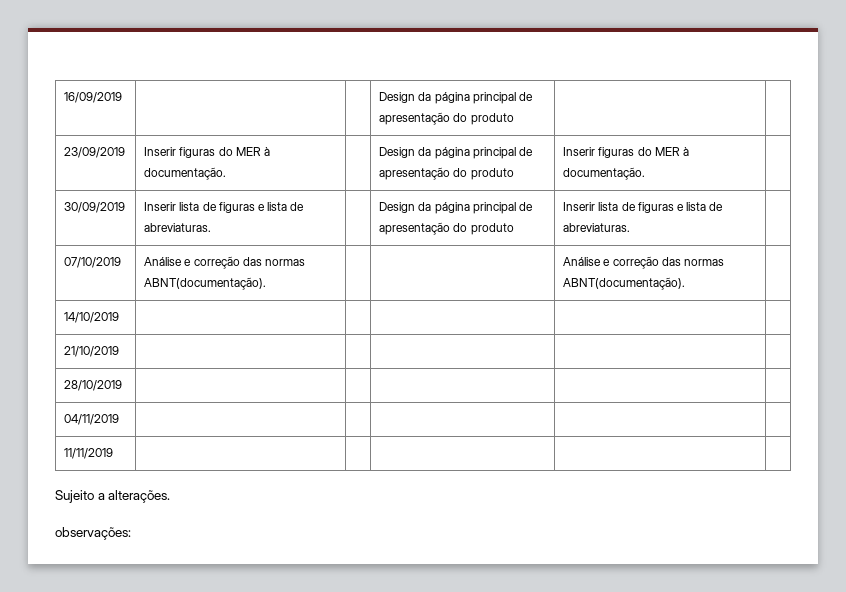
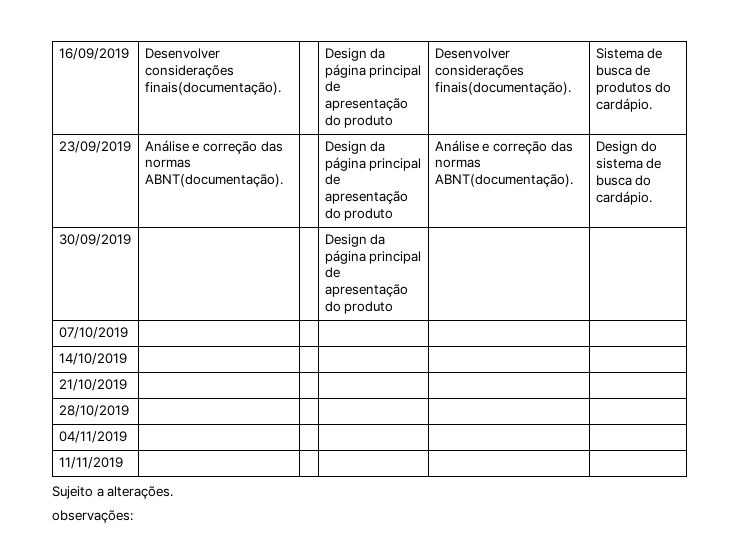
(123, 97) none -> [144,48,220,59] [144,65,234,78] [144,82,281,95] [324,48,386,61] [324,64,422,78] [324,81,340,92] [324,98,408,111] [324,115,394,128] [434,48,510,59] [434,65,524,78] [434,82,571,95] [595,48,663,59] [595,65,651,76] [595,82,672,95] [595,98,652,112] [58,141,131,153] [144,140,283,154] [144,159,191,168] [144,174,283,187] [324,141,386,154] [324,157,422,171] [324,174,340,185] [324,191,408,204] [324,208,394,221] [434,140,573,154] [434,159,481,168] [434,174,573,187] [595,141,658,154] [595,158,662,169] [595,175,652,186] [595,191,652,205] [58,234,131,246] | Desenvolver considerações finais(documentação). | | Design da página principal de apresentação do produto | Desenvolver considerações finais(documentação). | Sistema de busca de produtos do cardápio. // 23/09/2019 | Análise e correção das normas ABNT(documentação). | | Design da página principal de apresentação do produto | Análise e correção das normas ABNT(documentação). | Design do sistema de busca do cardápio. // 30/09/2019
[64,147,126,158] [144,147,270,158] [144,167,227,180] [379,147,533,159] [379,167,514,180] [563,147,689,158] [563,167,646,180] [64,202,126,213] [144,202,305,213] [144,223,212,232] [379,202,533,214] [379,222,514,235] [563,202,724,213] [563,223,631,232] [64,257,122,268] [144,256,305,269] [144,277,267,290] [563,256,724,269] [563,277,686,290] 23/09/2019 | Inserir figuras do MER à documentação. | | Design da página principal de apresentação do produto | Inserir figuras do MER à documentação. | // 30/09/2019 | Inserir lista de figuras e lista de abreviaturas. | | Design da página principal de apresentação do produto | Inserir lista de figuras e lista de abreviaturas. | // 07/10/2019 | Análise e correção das normas ABNT(documentação). | | | Análise e correção das normas ABNT(documentação). -> [58,327,128,339] 07/10/2019 | | | |

